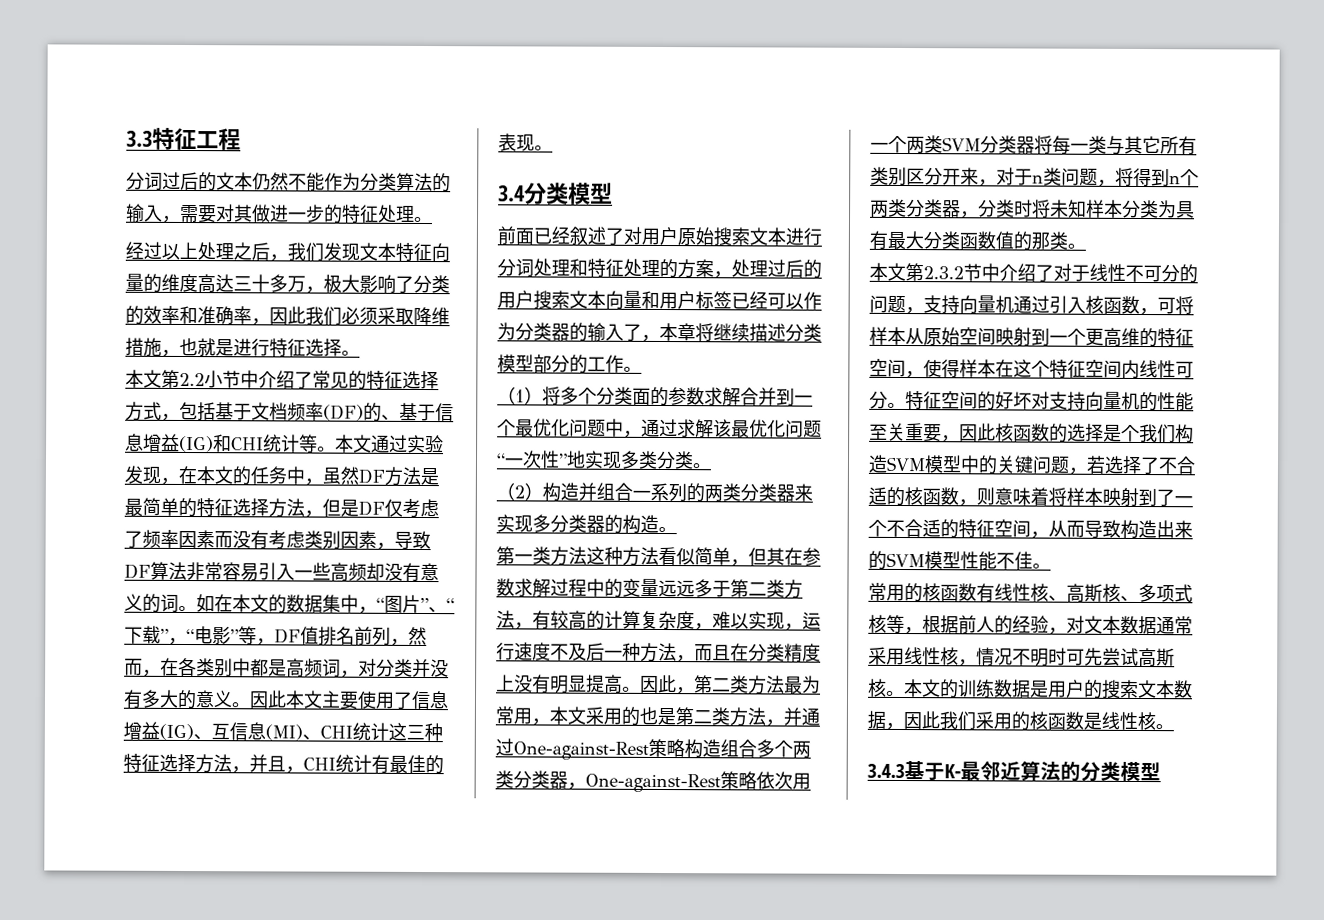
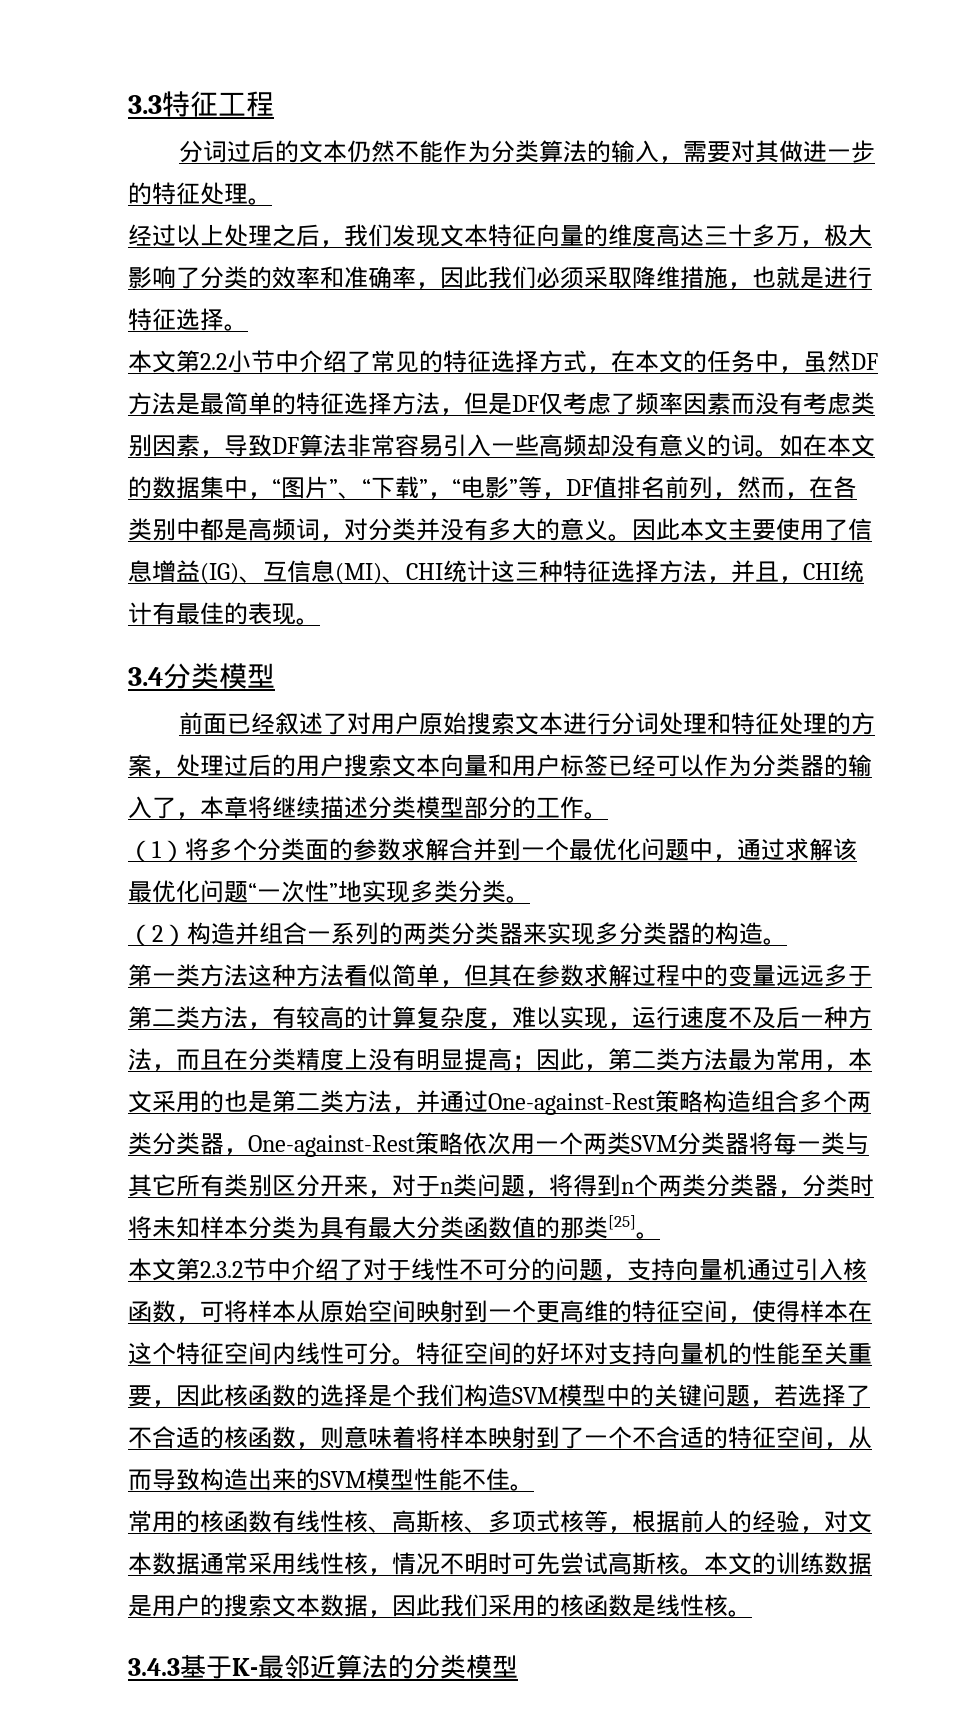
[179,401,454,422] [125,433,444,454] [124,465,179,485] 包括基于文档频率(DF)的、基于信息增益(IG)和CHI统计等。本文通过实验发现， -> (611, 369) none
[622,686,641,692] 。 -> [512,1055,536,1072] ；
(1068, 240) none -> [608,1215,636,1230] [25]

